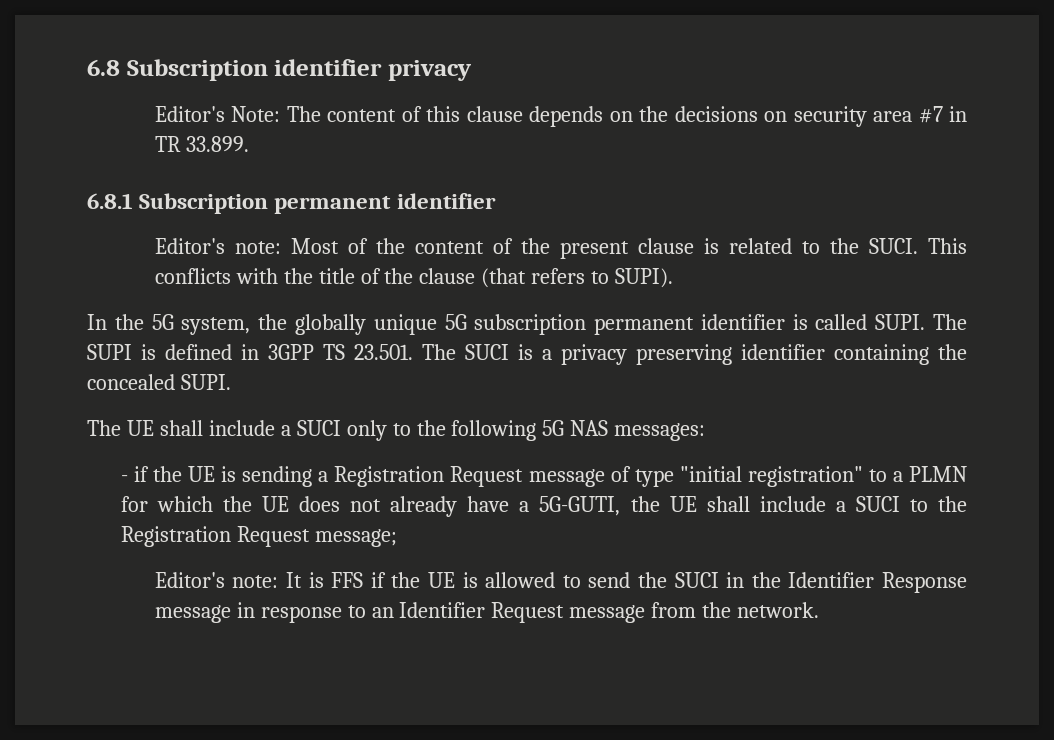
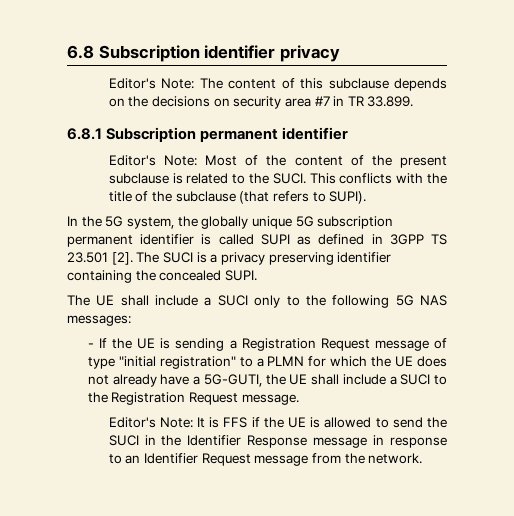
[466,106,523,122] clause -> [328,78,389,89] subclause
[234,241,281,254] note: -> [163,155,197,166] Note:
[637,238,694,254] clause -> [108,173,169,184] subclause
[419,268,476,284] clause -> [175,191,236,202] subclause
[875,314,968,330] [87,344,156,360] SUPI. The SUPI is -> [260,234,312,245] SUPI as
[354,344,413,360] 23.501. -> [67,252,133,265] 23.501 [2].
[133,466,149,482] if -> [98,338,107,348] If
[314,529,397,547] [154,572,279,588] message; // Editor's note: -> [241,394,299,405] [108,417,193,428] message. // Editor's Note:

